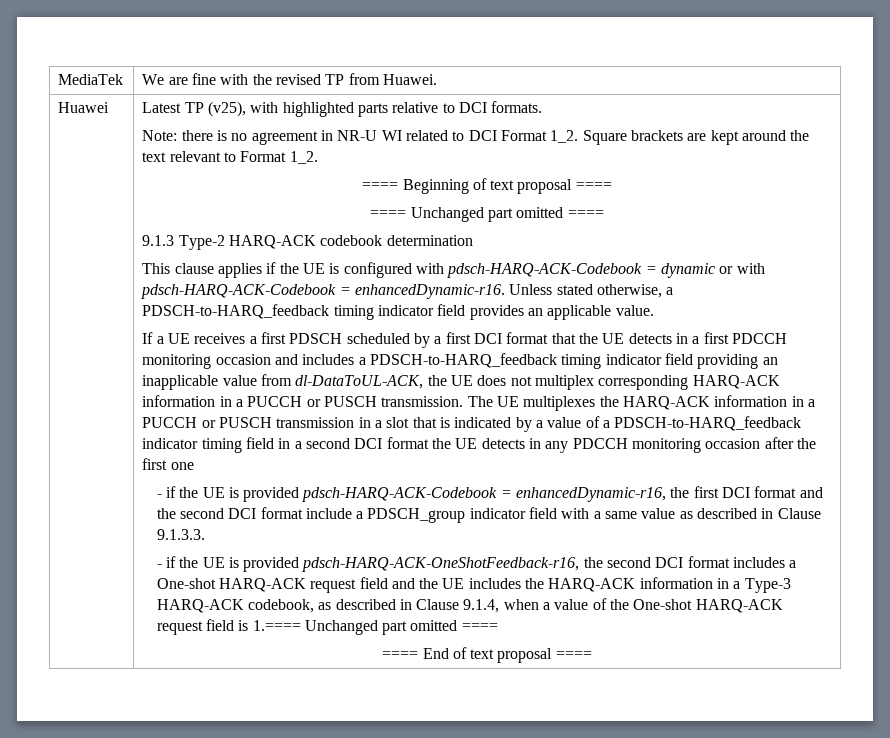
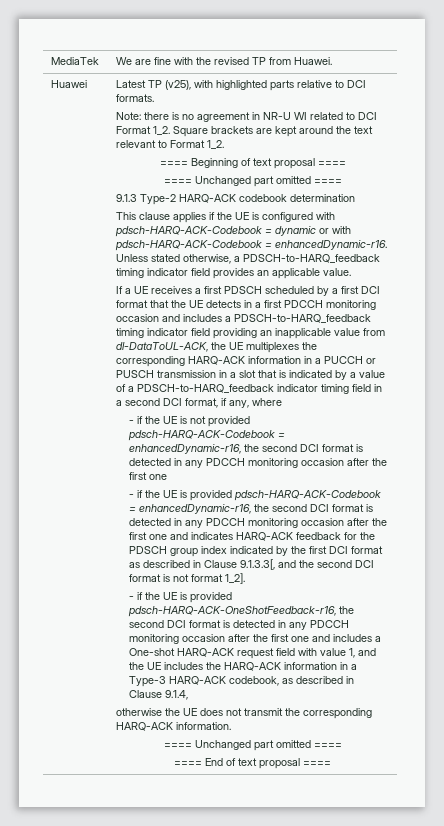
[477,375,780,390] [142,395,520,407] does not multiplex corresponding HARQ-ACK information in a PUCCH or PUSCH transmission. The UE -> (244, 346) none
(619, 401) none -> [116,356,186,367] corresponding
[386,437,525,449] format the UE detects -> [185,398,283,408] [129,416,251,427] [128,430,286,441] [129,444,364,454] [129,458,172,466] format, if any, where // - if the UE is not provided pdsch-HARQ-ACK-Codebook = enhancedDynamic-r16, the second DCI format is detected
[693,486,797,498] first DCI format -> [272,504,374,512] [129,518,388,528] [129,532,376,541] [129,546,384,557] [129,559,276,570] second DCI format is detected in any PDCCH monitoring occasion after the first one and indicates HARQ-ACK feedback for the PDSCH group index indicated by the first DCI format as described in Clause 9.1.3.3[,
[305,507,821,523] [156,529,205,540] include a PDSCH_group indicator field with a same value as described in Clause 9.1.3.3. -> [163,573,246,584] is not format 1_2].
(730, 562) none -> [223,620,350,630] [129,634,331,644] is detected in any PDCCH monitoring occasion after the first one and
(388, 583) none -> [298,648,356,658] with value 1,
[503,598,783,613] [156,619,301,635] when a value of the One-shot HARQ-ACK request field is 1.==== -> [116,708,373,719] [116,722,232,731] [163,743,192,748] // otherwise the UE does not transmit the corresponding HARQ-ACK information. // ====

